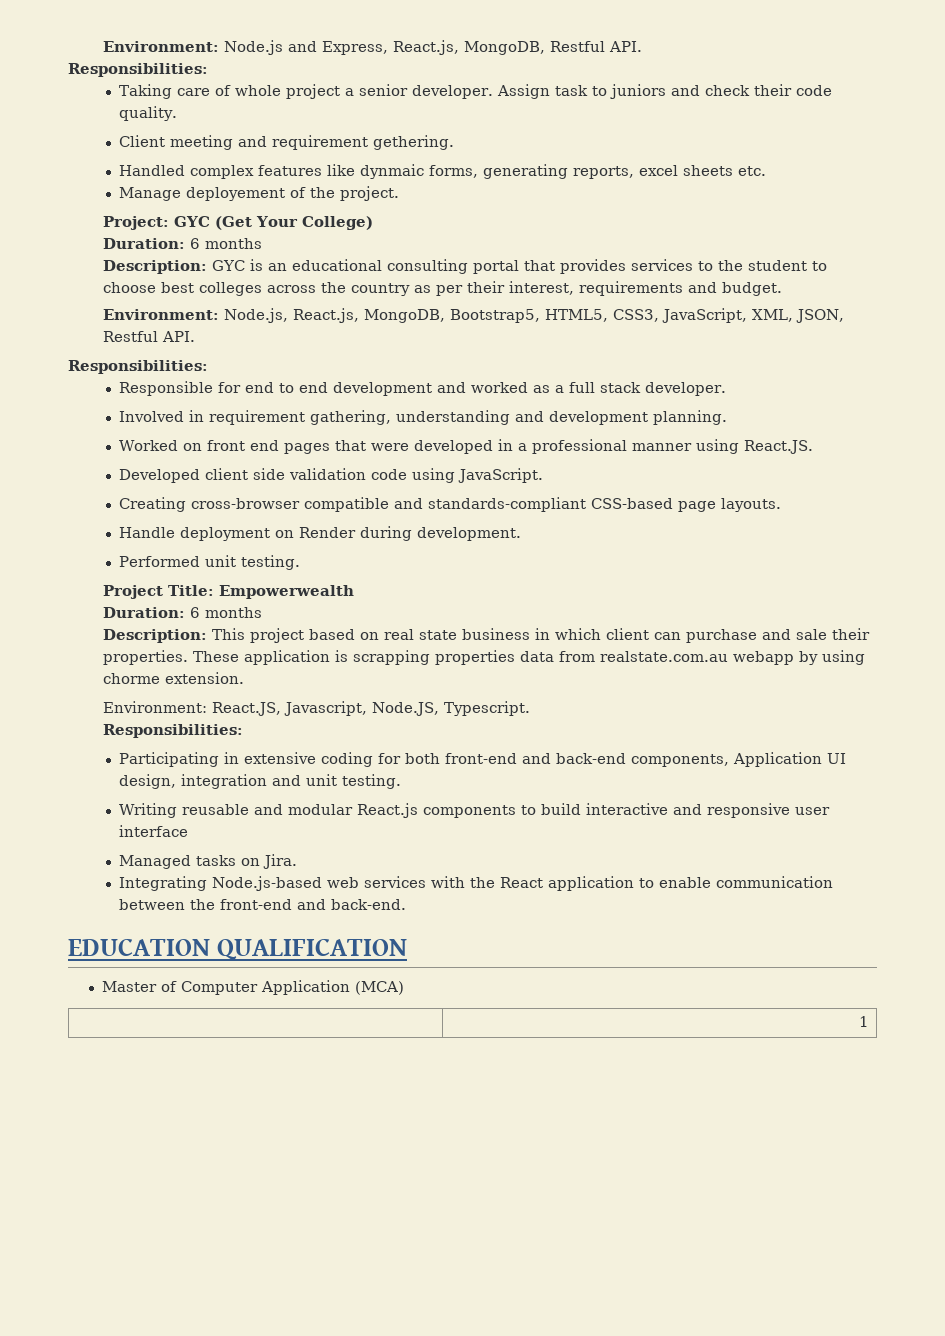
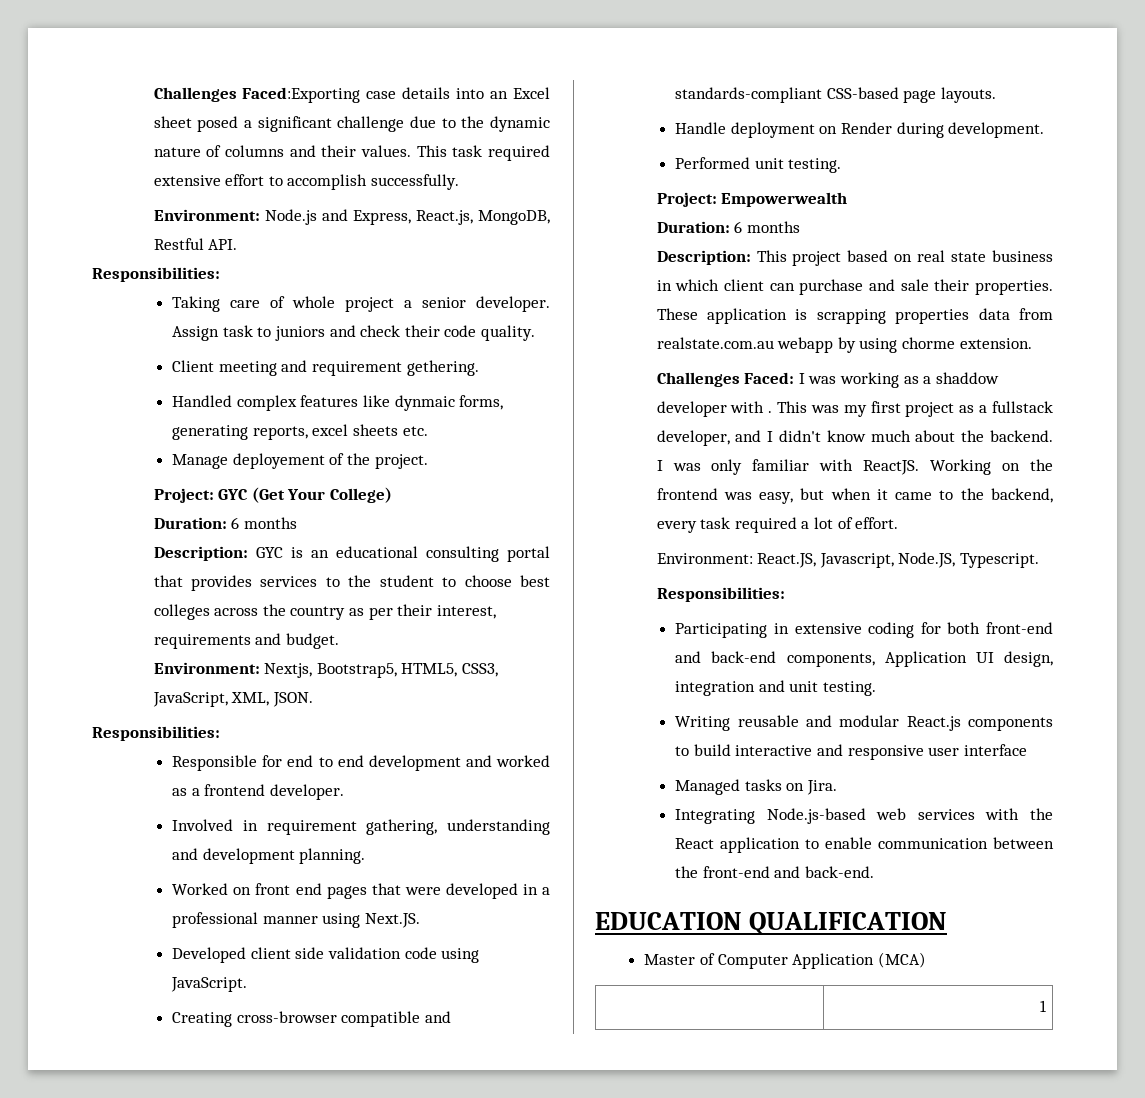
(103, 46) none -> [153,87,550,103] [153,116,551,132] [153,145,551,161] [153,174,459,190] Challenges Faced:Exporting case details into an Excel sheet posed a significant challenge due to the dynamic nature of columns and their values. This task required extensive effort to accomplish successfully. //
[224,308,446,323] Node.js, React.js, MongoDB, -> [264,663,313,678] Nextjs,
[796,309,845,323] [103,331,196,342] JSON, Restful API. -> [272,692,313,707] JSON.
[569,382,642,393] full stack -> [204,784,266,796] frontend
[744,440,814,454] React.JS. -> [365,913,421,928] Next.JS.
[103,585,215,599] Project Title: -> [656,192,717,207] Project:
(245, 678) none -> [656,372,999,388] [656,401,1053,417] [656,430,1053,446] [656,459,1053,475] [656,488,1053,504] [656,517,899,533] // Challenges Faced: I was working as a shaddow developer with . This was my first project as a fullstack developer, and I didn't know much about the backend. I was only familiar with ReactJS. Working on the frontend was easy, but when it came to the backend, every task required a lot of effort.

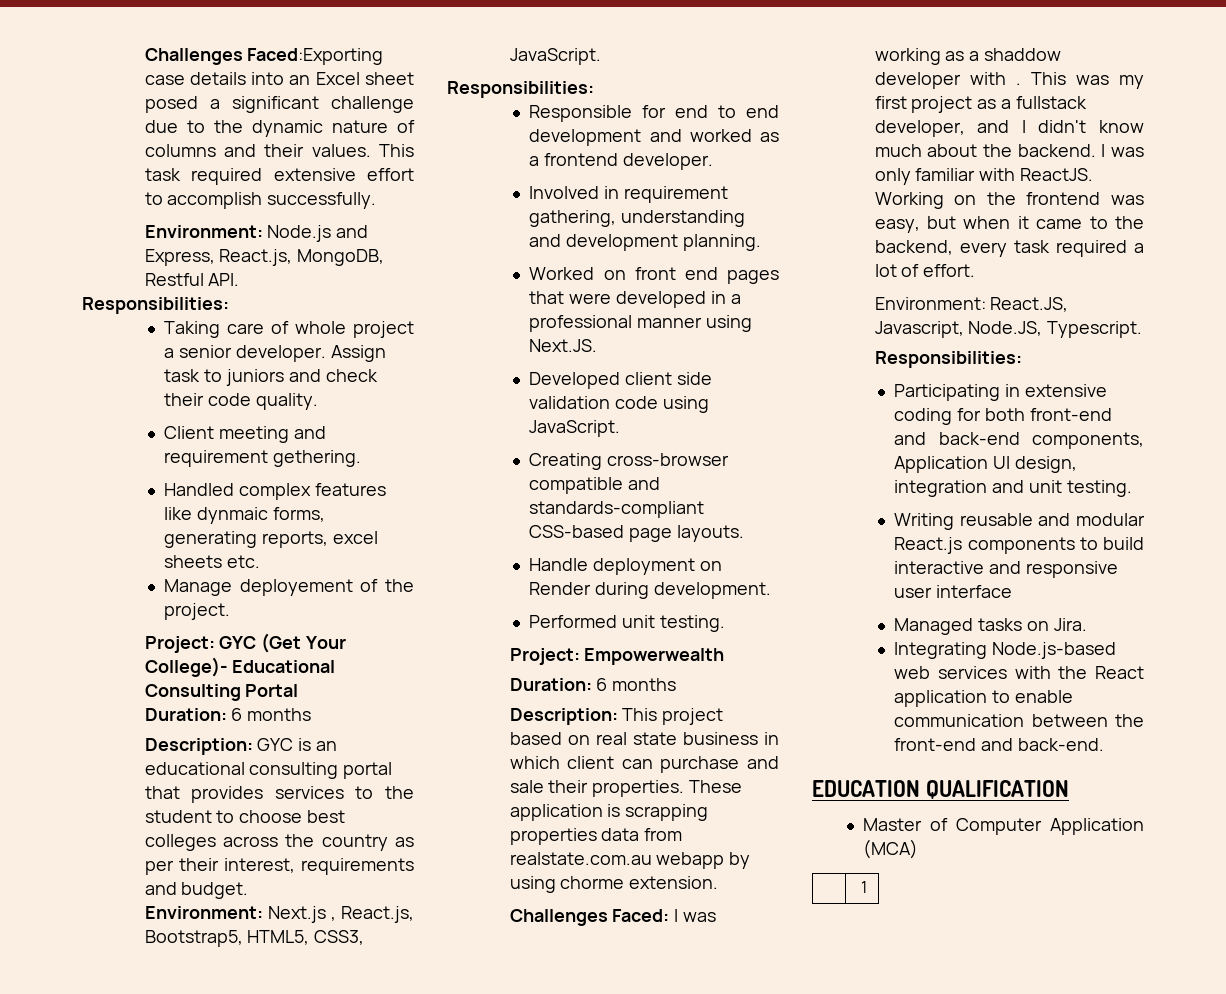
[329,487,392,503] College) -> [144,657,336,677] [144,684,299,701] College)- Educational Consulting Portal
[264,663,498,678] [152,692,313,707] Nextjs, Bootstrap5, HTML5, CSS3, JavaScript, XML, JSON. -> [267,906,414,923] [144,930,365,947] [509,48,601,65] Next.js , React.js, Bootstrap5, HTML5, CSS3, JavaScript.

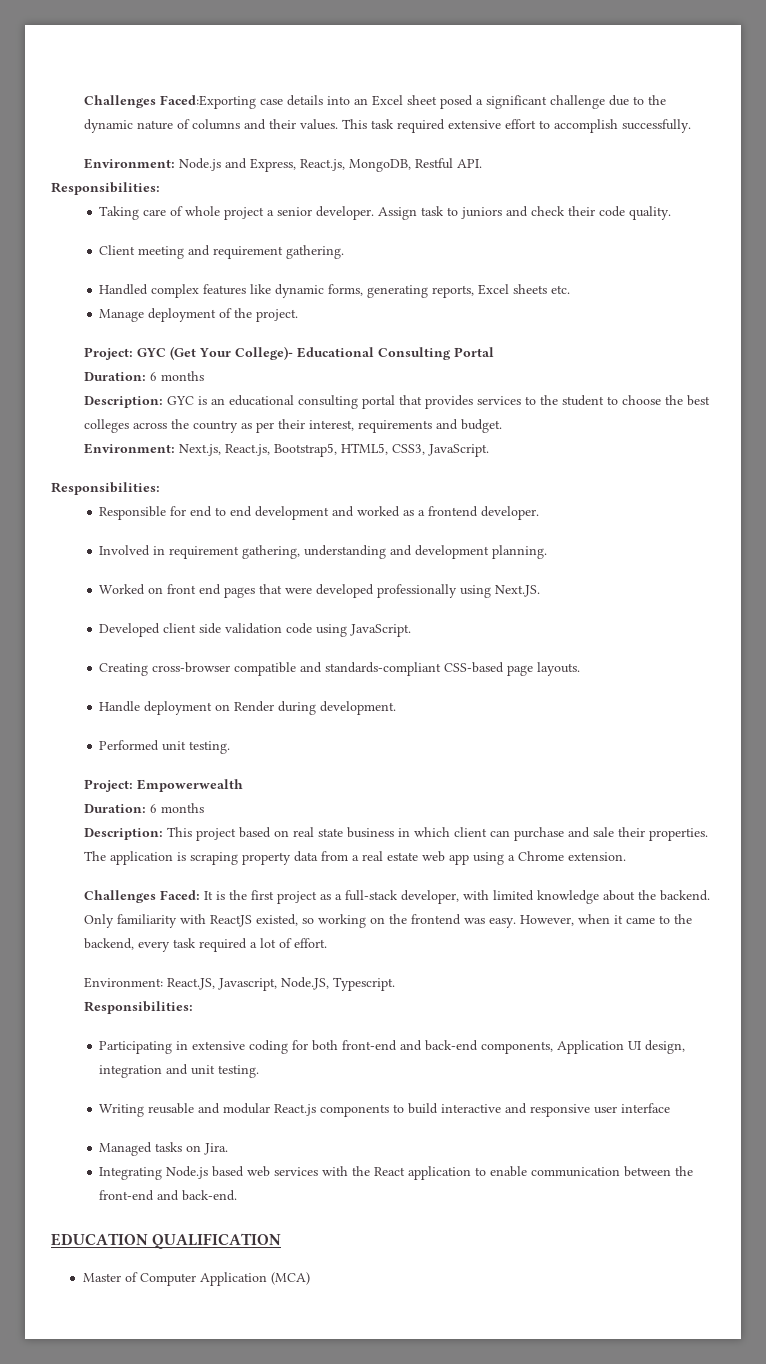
[273,450,362,467] gethering. -> [286,245,345,259] gathering.
[197,507,269,524] dynmaic -> [275,284,325,298] dynamic
[333,531,379,544] excel -> [478,284,510,295] Excel
[239,579,353,596] deployement -> [148,308,217,322] deployment
(303, 816) none -> [664,395,683,405] the
[267,906,336,923] Next.js , -> [178,444,221,456] Next.js,
[710,291,741,304] [529,315,703,332] in a professional manner -> [377,584,458,598] professionally
[689,780,743,793] These -> [83,851,106,861] The
[625,804,709,821] [509,828,683,845] [509,852,751,869] [509,876,719,893] [509,909,717,926] [874,48,1062,65] [874,72,1144,89] [874,96,1087,113] [874,120,1144,137] [874,144,1144,157] [874,168,1094,185] [874,192,944,209] scrapping properties data from realstate.com.au webapp by using chorme extension. // Challenges Faced: I was working as a shaddow developer with . This was my first project as a fullstack developer, and I didn't know much about the backend. I was only familiar with ReactJS. Working -> [189,851,626,865] [83,890,710,904] [83,914,366,928] scraping property data from a real estate web app using a Chrome extension. // Challenges Faced: It is the first project as a full-stack developer, with limited knowledge about the backend. Only familiarity with ReactJS existed, so working
[874,216,956,233] easy, but -> [488,915,574,928] easy. However,
[992,642,1117,659] Node.js-based -> [166,1166,245,1179] Node.js based
[860,881,867,893] // | 1 -> (310, 1278) none

